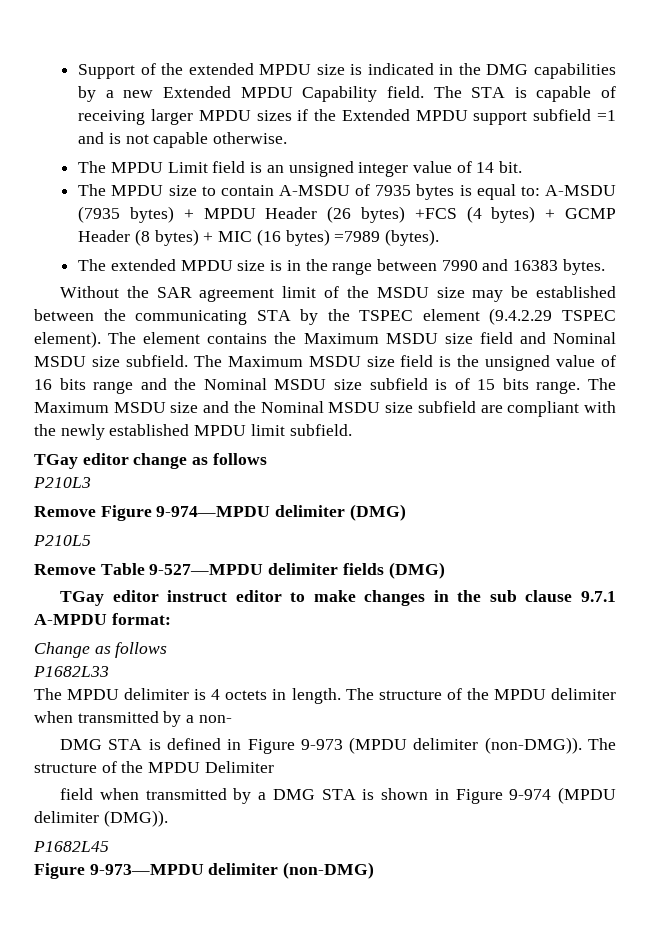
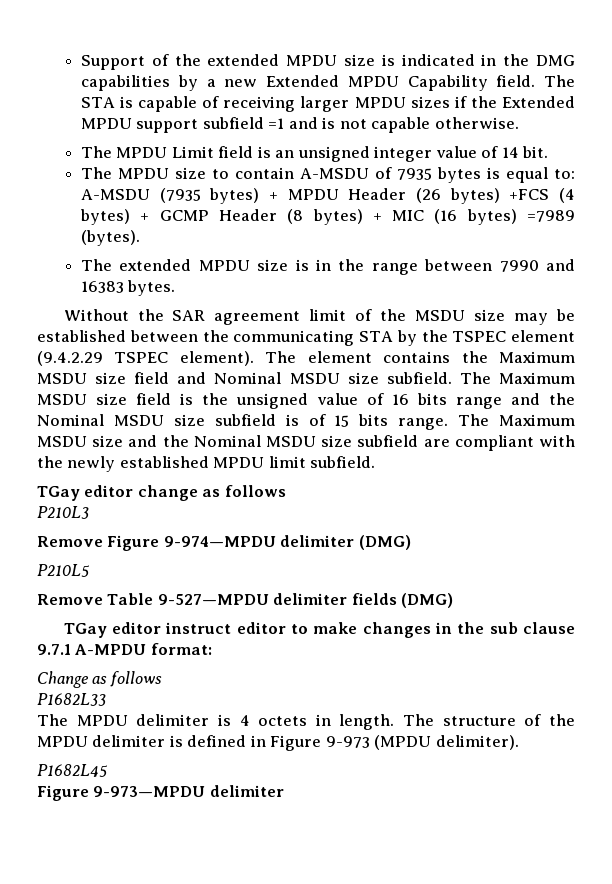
[34,711,232,727] [60,739,143,750] when transmitted by a non- // DMG STA -> (166, 741) none
[413,737,616,754] [34,761,274,773] [60,787,616,804] [34,810,168,827] delimiter (non-DMG)). The structure of the MPDU Delimiter // field when transmitted by a DMG STA is shown in Figure 9-974 (MPDU delimiter (DMG)). -> [435,735,519,750] delimiter).
[283,862,375,879] (non-DMG) -> (284, 791) none

